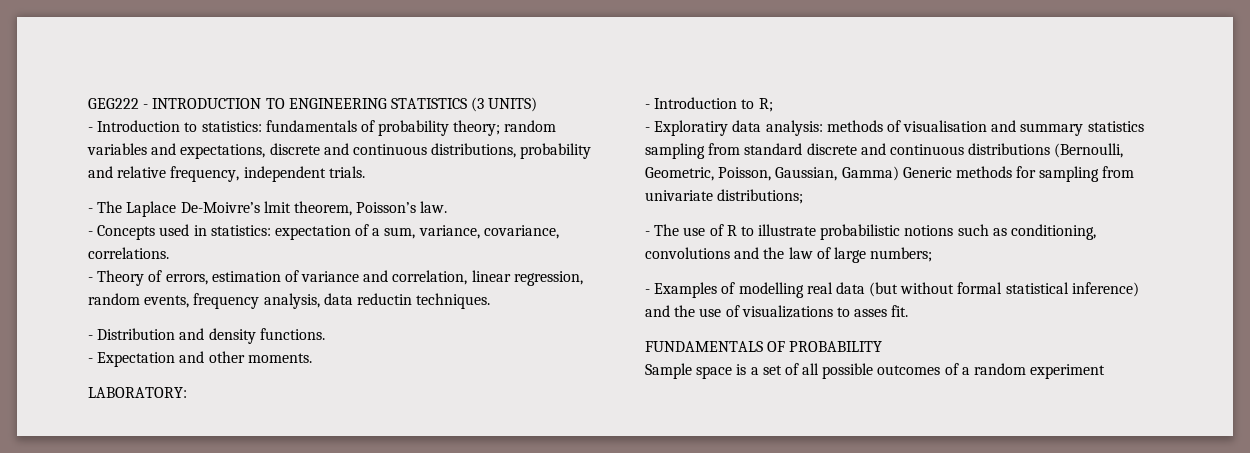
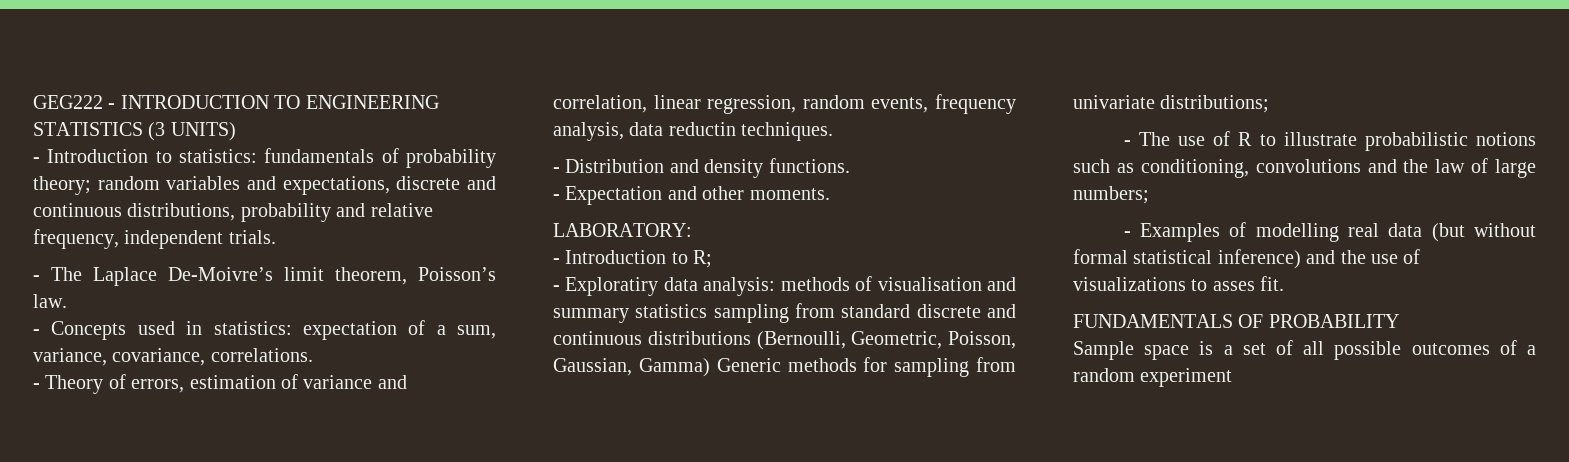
[263,201,291,213] lmit -> [284,267,324,281] limit

